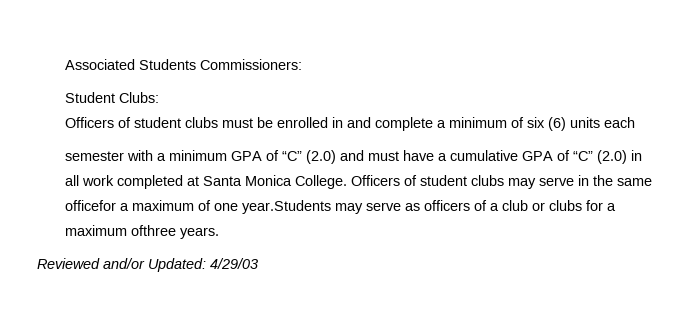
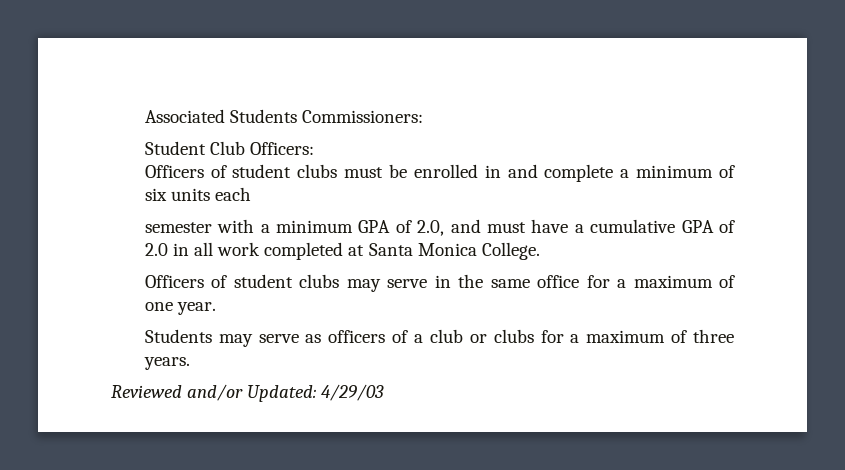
[119,92,160,103] Clubs: -> [209,141,315,155] Club Officers:
[548,117,567,131] (6) -> (167, 194) none
[282,150,337,164] “C” (2.0) -> [417,220,445,236] 2.0,
[573,150,628,164] “C” (2.0) -> [144,243,168,256] 2.0
(348, 182) none -> (540, 251) //
[65,200,117,211] officefor -> [537,275,610,288] office for
[242,200,332,214] year.Students -> [176,302,216,315] [144,329,212,343] year. // Students
[131,225,177,236] ofthree -> [671,329,734,343] of three

